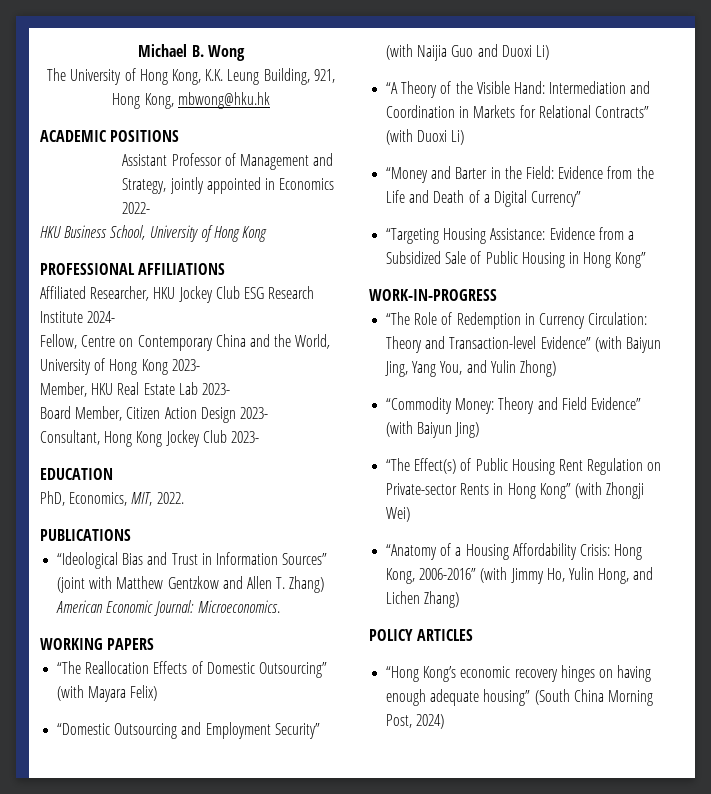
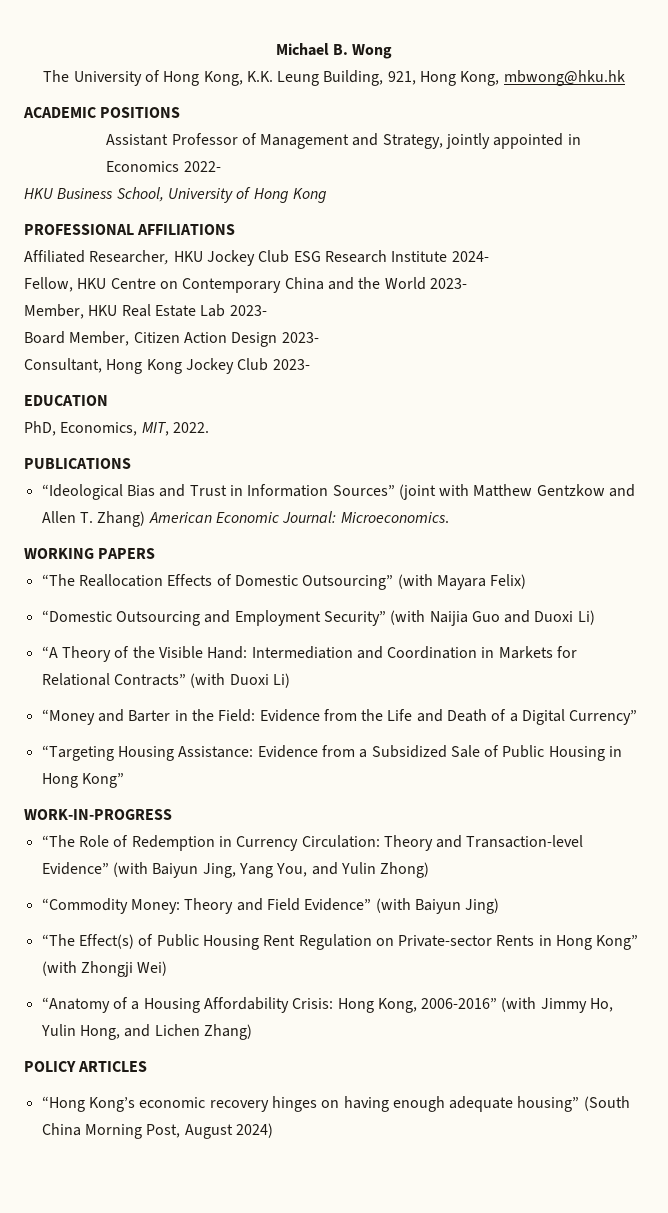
(77, 341) none -> [77,278,107,289] HKU
[295,334,331,349] [40,358,168,375] World, University of Hong Kong -> [384,277,426,290] World
(413, 721) none -> [184,1124,233,1139] August

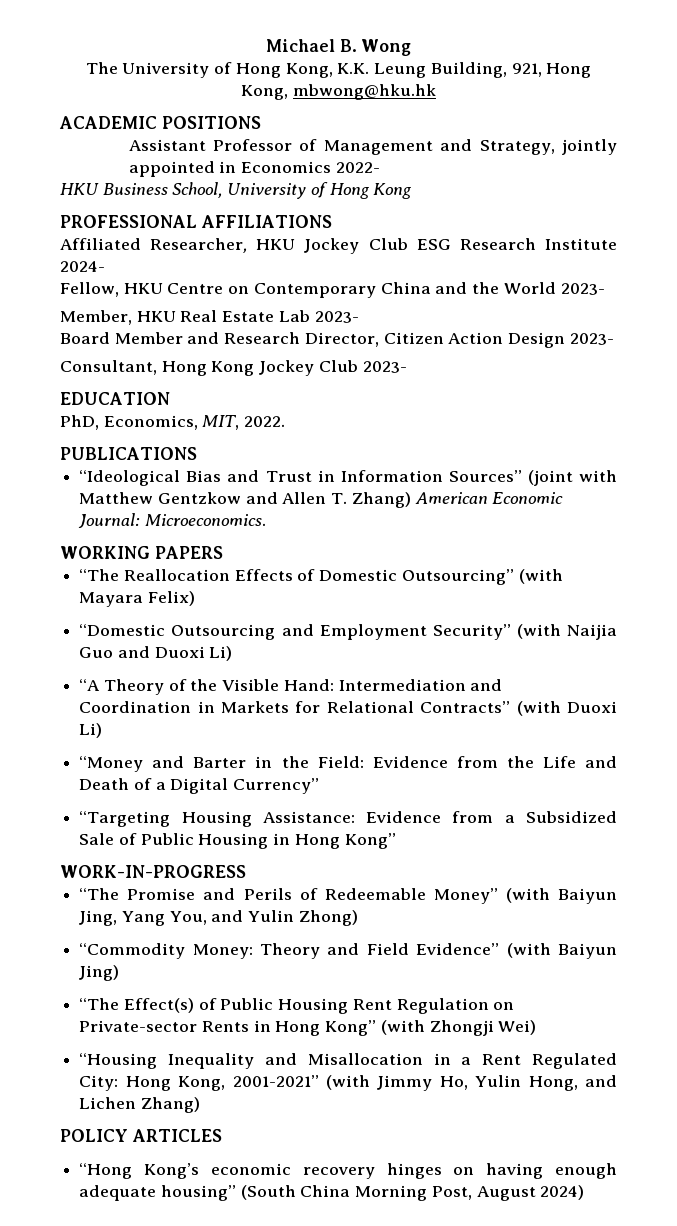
[69,331,130,346] Member, -> [114,332,379,347] Member and Research Director,
[78,835,584,851] [41,862,109,875] Role of Redemption in Currency Circulation: Theory and Transaction-level Evidence” -> [127,888,498,904] Promise and Perils of Redeemable Money”
[41,997,498,1013] “Anatomy of a Housing Affordability Crisis: Hong Kong, 2006-2016” -> [79,1053,617,1069] [79,1075,319,1091] “Housing Inequality and Misallocation in a Rent Regulated City: Hong Kong, 2001-2021”

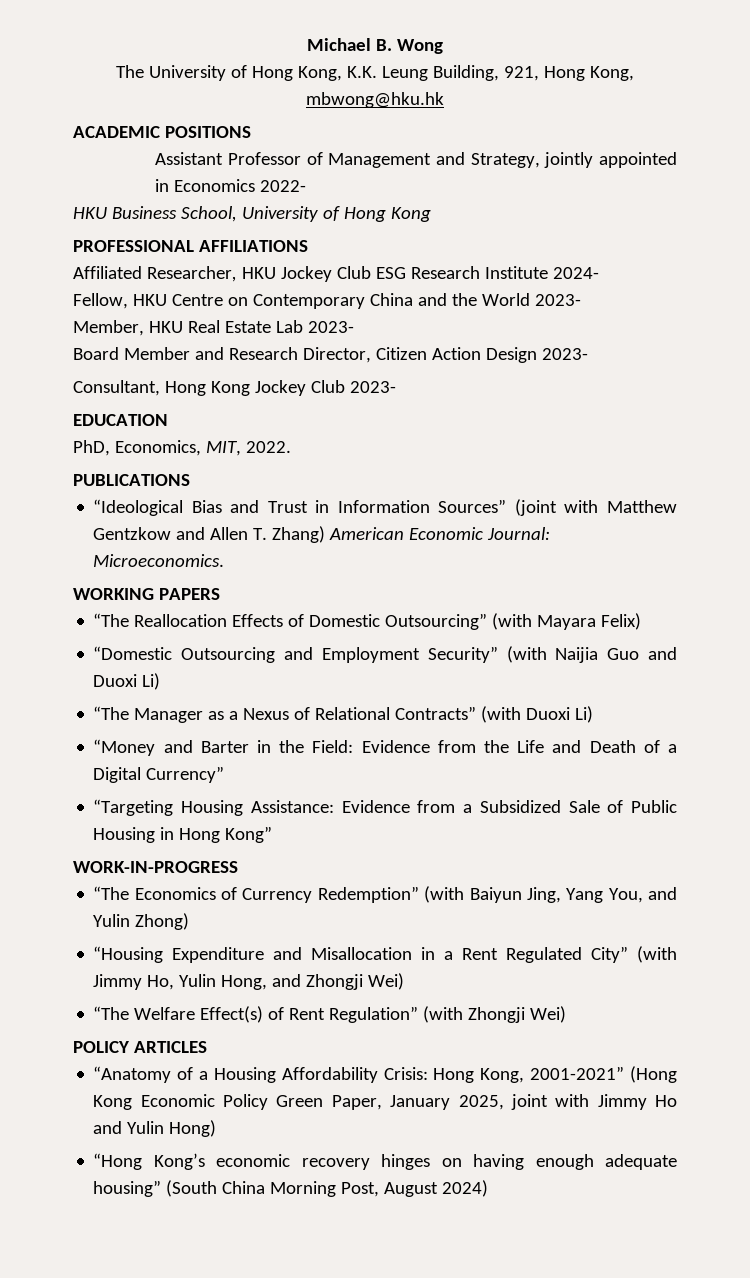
[79,679,503,695] [79,701,321,713] “A Theory of the Visible Hand: Intermediation and Coordination in Markets for -> [93,706,311,723] “The Manager as a Nexus of
[127,888,498,904] Promise and Perils of Redeemable Money” -> [134,886,419,903] Economics of Currency Redemption”
[79,943,617,959] [79,965,120,981] [79,998,515,1014] [79,1020,537,1036] // “Commodity Money: Theory and Field Evidence” (with Baiyun Jing) // “The Effect(s) of Public Housing Rent Regulation on Private-sector Rents in Hong Kong” (with Zhongji Wei) -> (190, 921) none
[168,1053,255,1069] Inequality -> [172,947,265,963] Expenditure
[79,1075,319,1091] City: Hong Kong, 2001-2021” -> [591,946,629,963] City”
[79,1097,200,1113] [60,1129,222,1142] Lichen Zhang) // POLICY ARTICLES -> [306,973,405,990] [93,1006,567,1023] [73,1041,207,1053] [93,1066,677,1083] [93,1094,677,1110] [93,1120,217,1137] Zhongji Wei) // “The Welfare Effect(s) of Rent Regulation” (with Zhongji Wei) // POLICY ARTICLES // “Anatomy of a Housing Affordability Crisis: Hong Kong, 2001-2021” (Hong Kong Economic Policy Green Paper, January 2025, joint with Jimmy Ho and Yulin Hong)

